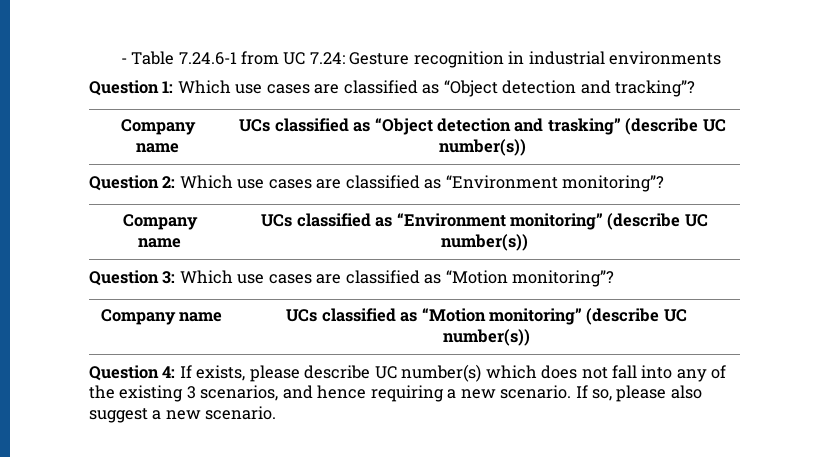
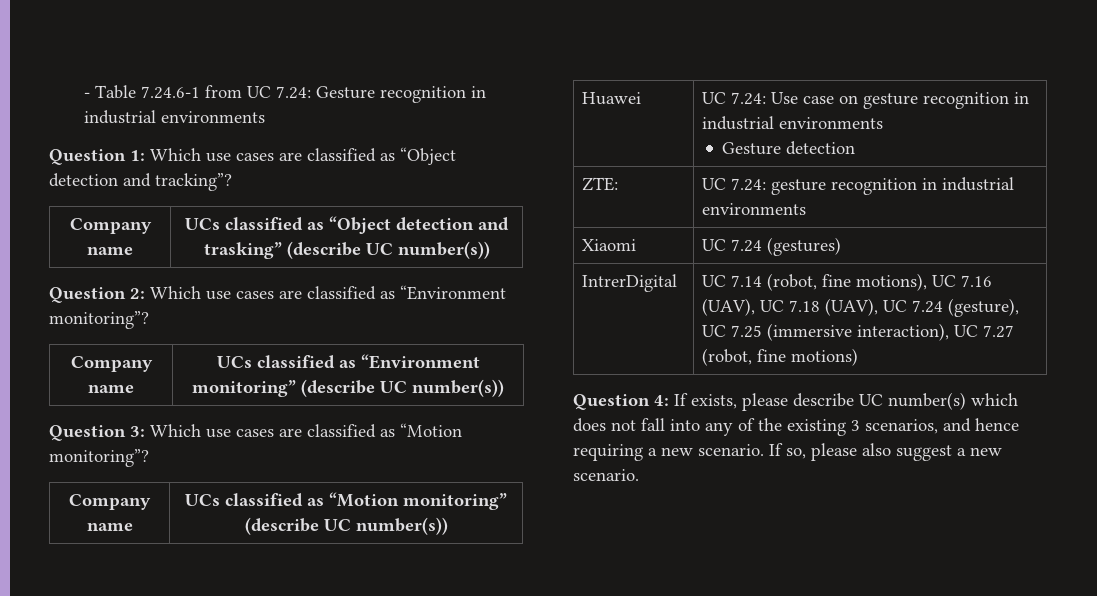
(530, 337) none -> [582,92,642,105] [702,92,1030,109] [702,116,884,130] [722,141,856,155] [582,177,619,191] [702,177,1015,195] [702,203,807,215] [582,239,637,251] [702,237,842,256] [582,274,678,292] [702,273,993,291] [702,298,1020,317] [702,323,1015,341] [702,348,859,366] // Huawei | UC 7.24: Use case on gesture recognition in industrial environments // Gesture detection // ZTE: | UC 7.24: gesture recognition in industrial environments // Xiaomi | UC 7.24 (gestures) // IntrerDigital | UC 7.14 (robot, fine motions), UC 7.16 (UAV), UC 7.18 (UAV), UC 7.24 (gesture), UC 7.25 (immersive interaction), UC 7.27 (robot, fine motions)

